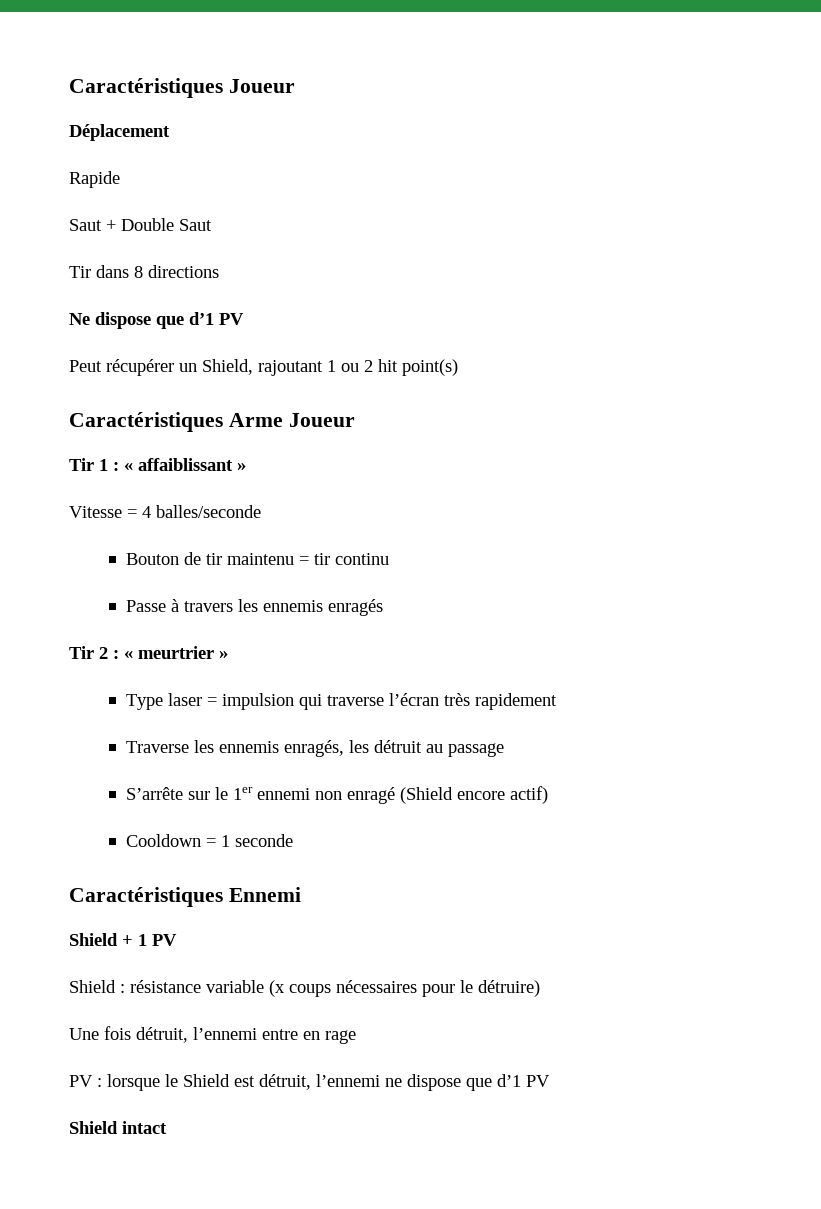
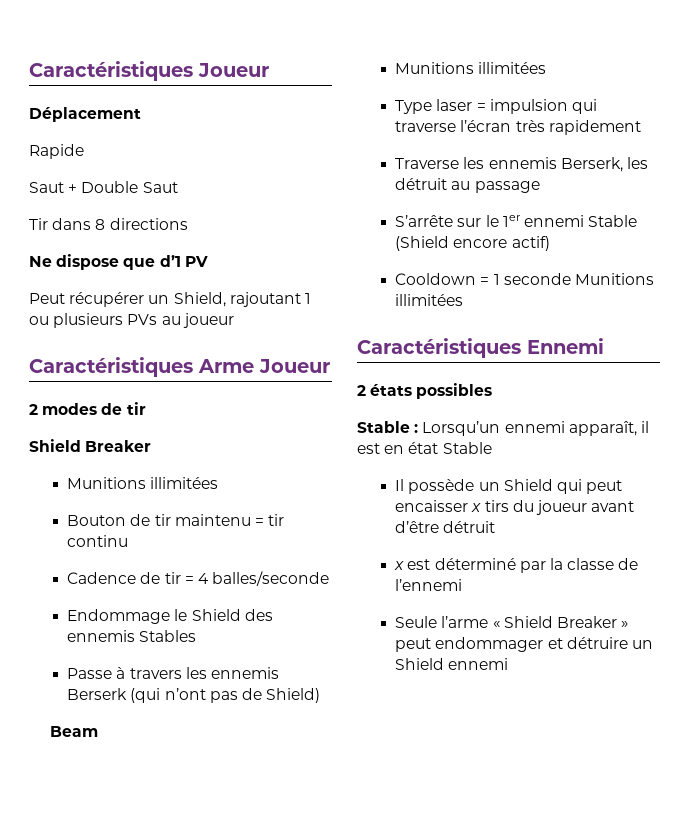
[364,359,458,376] 2 hit point(s) -> [53,313,234,328] plusieurs PVs au joueur
[69,458,246,471] [69,505,261,518] Tir 1 : « affaiblissant » // Vitesse = 4 balles/seconde -> [29,402,146,415] [29,439,152,452] [67,477,219,489] 2 modes de tir // Shield Breaker // Munitions illimitées
(389, 559) none -> [67,571,330,586] [67,609,273,624] [67,630,197,642] // Cadence de tir = 4 balles/seconde // Endommage le Shield des ennemis Stables
[327,599,383,616] [69,646,228,659] enragés // Tir 2 : « meurtrier » -> [67,688,321,703] [50,726,99,737] [395,62,547,74] Berserk (qui n’ont pas de Shield) // Beam // Munitions illimitées
[283,740,344,757] enragés, -> [560,157,623,172] Berserk,
[314,787,395,804] non enragé -> [588,215,638,227] Stable
(293, 840) none -> [575,273,655,285] [395,294,464,306] Munitions illimitées
[69,933,177,946] [69,980,540,997] [69,1026,356,1044] [69,1074,550,1091] [69,1121,167,1134] Shield + 1 PV // Shield : résistance variable (x coups nécessaires pour le détruire) // Une fois détruit, l’ennemi entre en rage // PV : lorsque le Shield est détruit, l’ennemi ne dispose que d’1 PV // Shield intact -> [357,383,493,399] [357,421,649,436] [357,442,492,454] [395,479,623,494] [395,500,635,515] [395,521,496,533] [394,558,639,573] [395,579,463,591] [395,616,629,628] [395,637,654,652] [395,658,509,670] 2 états possibles // Stable : Lorsqu’un ennemi apparaît, il est en état Stable // Il possède un Shield qui peut encaisser x tirs du joueur avant d’être détruit // x est déterminé par la classe de l’ennemi // Seule l’arme « Shield Breaker » peut endommager et détruire un Shield ennemi

